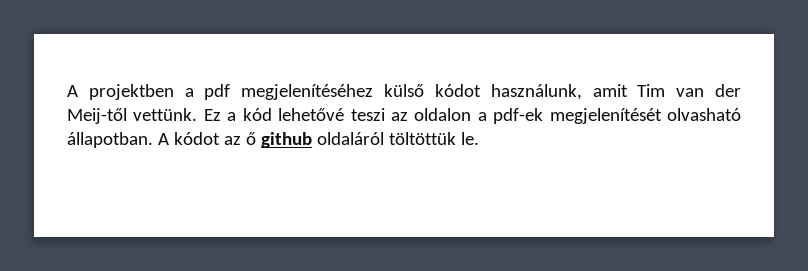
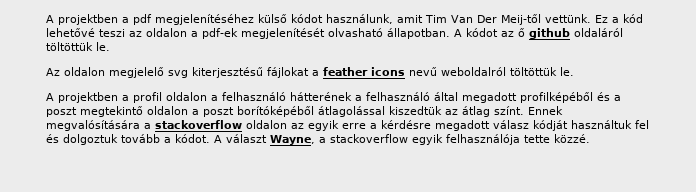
[676,84,741,97] van der -> [451,15,497,23] Van Der
(479, 138) none -> [46,67,574,78] [46,92,621,103] [46,106,563,117] [46,120,649,131] [46,134,590,145] // Az oldalon megjelelő svg kiterjesztésű fájlokat a feather icons nevű weboldalról töltöttük le. // A projektben a profil oldalon a felhasználó hátterének a felhasználó által megadott profilképéből és a poszt megtekintő oldalon a poszt borítóképéből átlagolással kiszedtük az átlag színt. Ennek megvalósítására a stackoverflow oldalon az egyik erre a kérdésre megadott válasz kódját használtuk fel és dolgoztuk tovább a kódot. A választ Wayne, a stackoverflow egyik felhasználója tette közzé.

